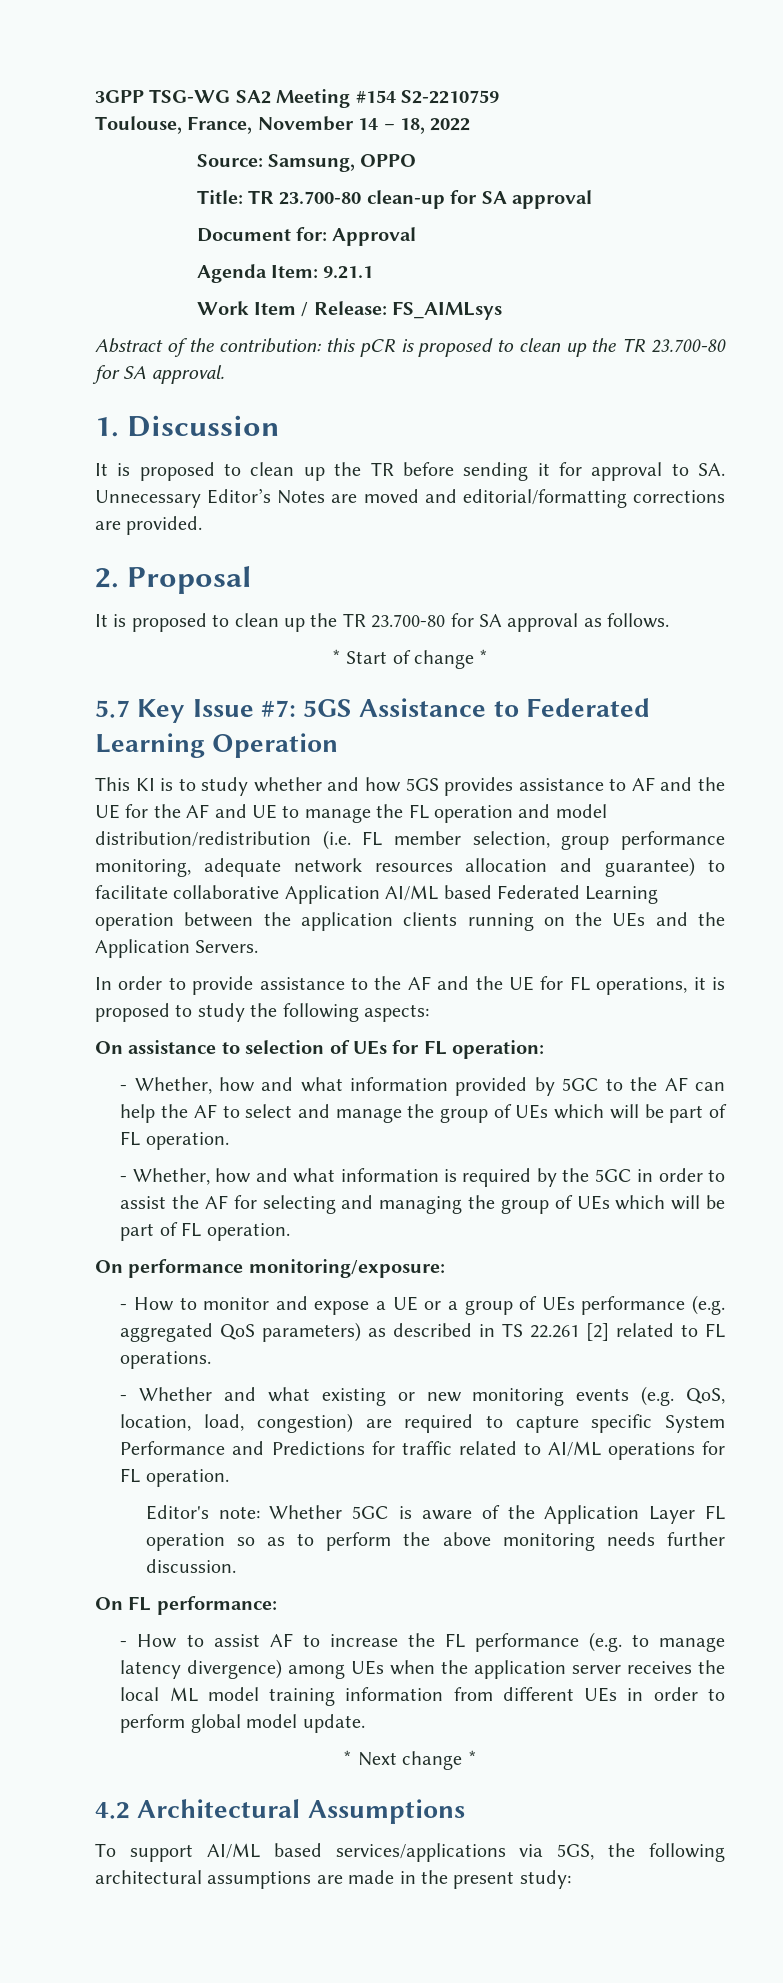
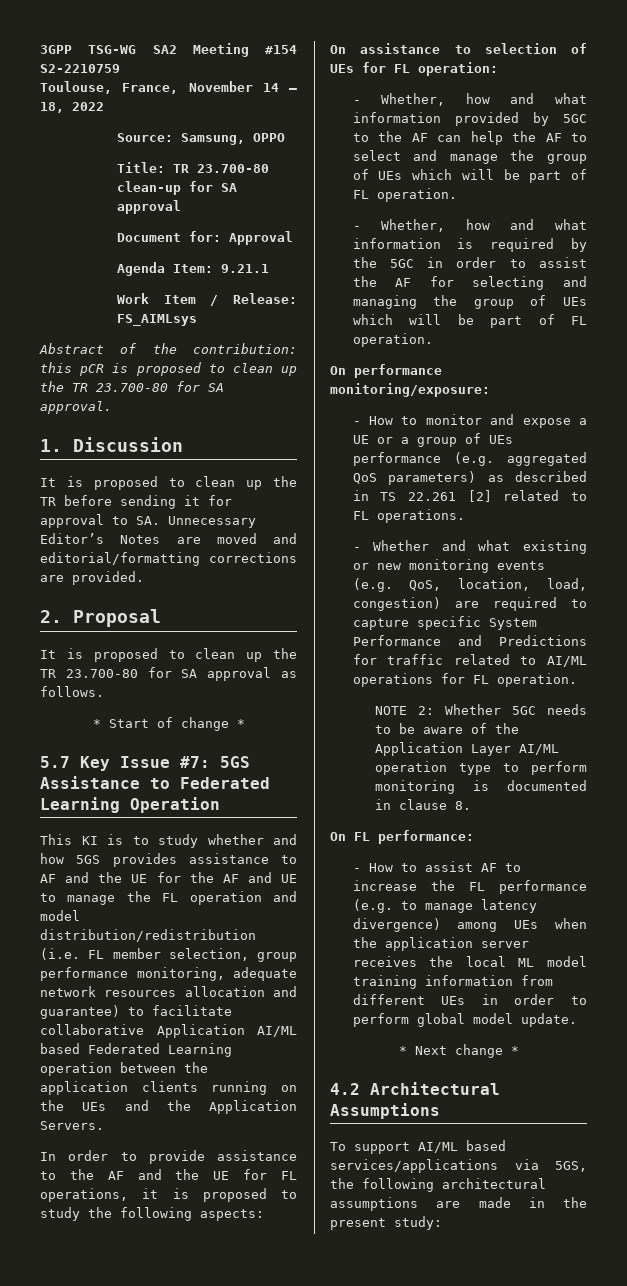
[145,1505,413,1520] Editor's note: Whether 5GC is -> [375,704,587,715] [375,723,416,734] NOTE 2: Whether 5GC needs to be
[705,1505,726,1520] [145,1532,725,1551] [145,1559,236,1573] FL operation so as to perform the above monitoring needs further discussion. -> [519,744,560,755] [375,761,587,775] [375,780,587,794] [375,799,472,810] AI/ML operation type to perform monitoring is documented in clause 8.

